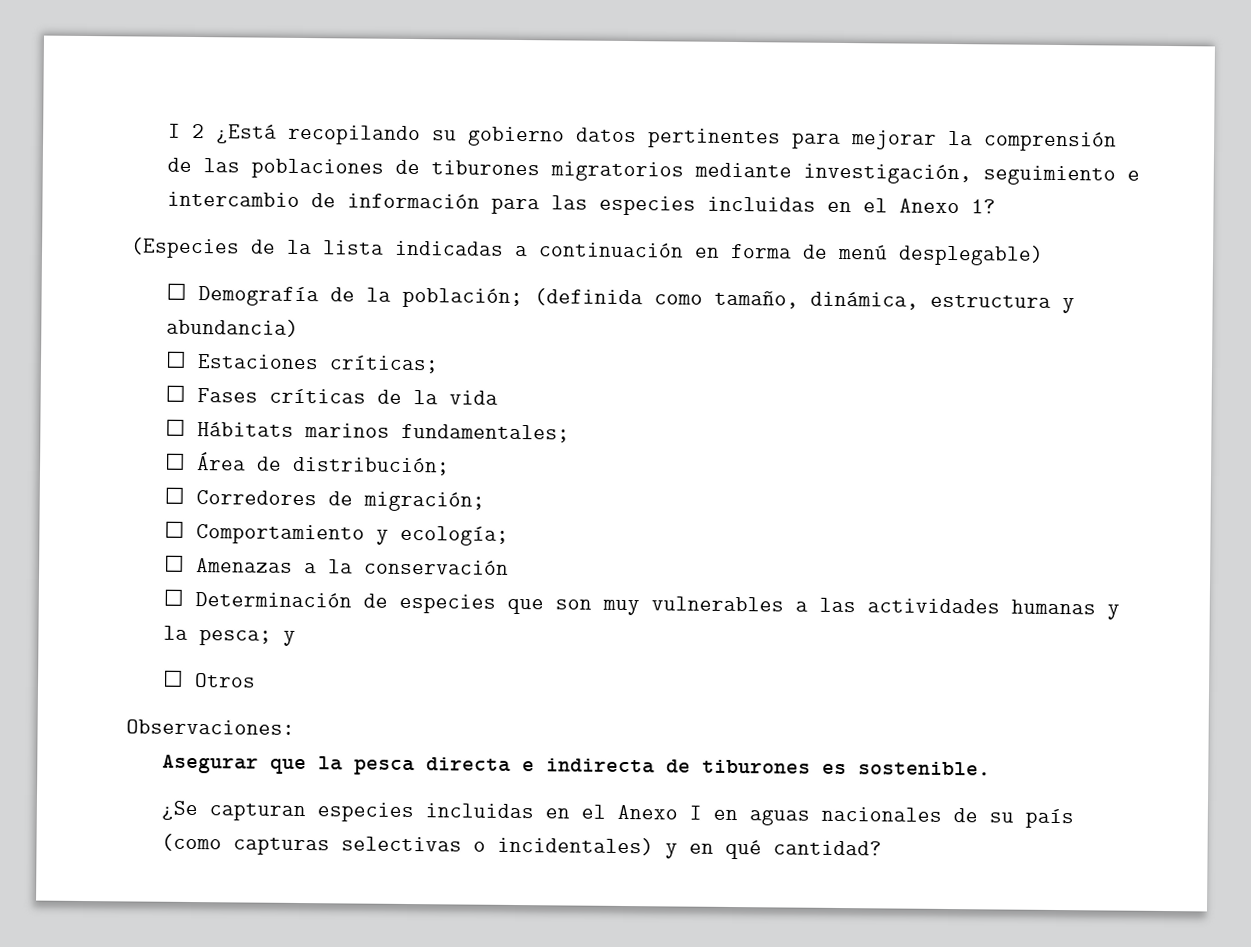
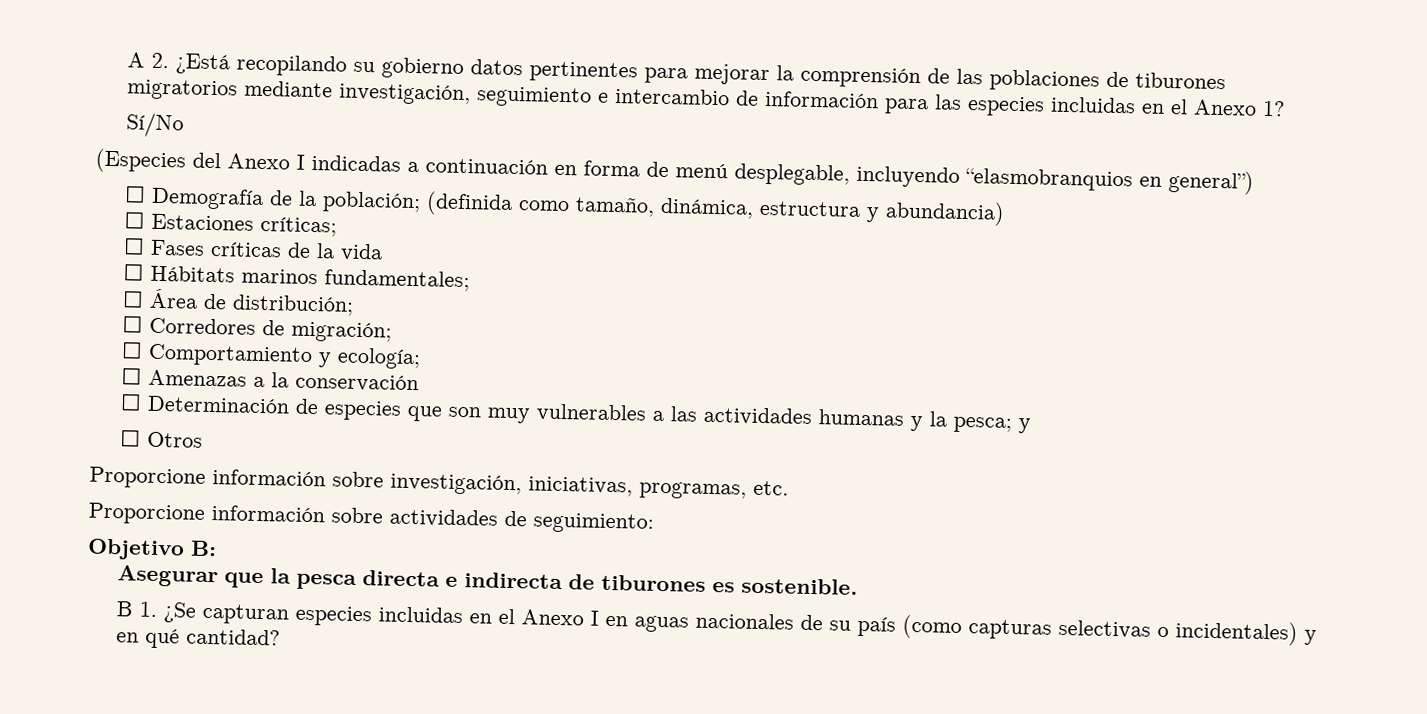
[168,123,206,139] I 2 -> [127,52,170,69] A 2.
(997, 206) none -> [126,112,185,138] // Sí/No
[251,239,384,255] de la lista -> [192,152,305,170] del Anexo I
[898,244,1044,266] desplegable) -> [734,163,1254,195] desplegable, incluyendo “elasmobranquios en general”)
[126,719,295,735] Observaciones: -> [89,466,789,500] [88,502,654,534] [87,538,217,561] Proporcione información sobre investigación, iniciativas, programas, etc. // Proporcione información sobre actividades de seguimiento: // Objetivo B:
(992, 768) none -> [116,601,159,617] B 1.

